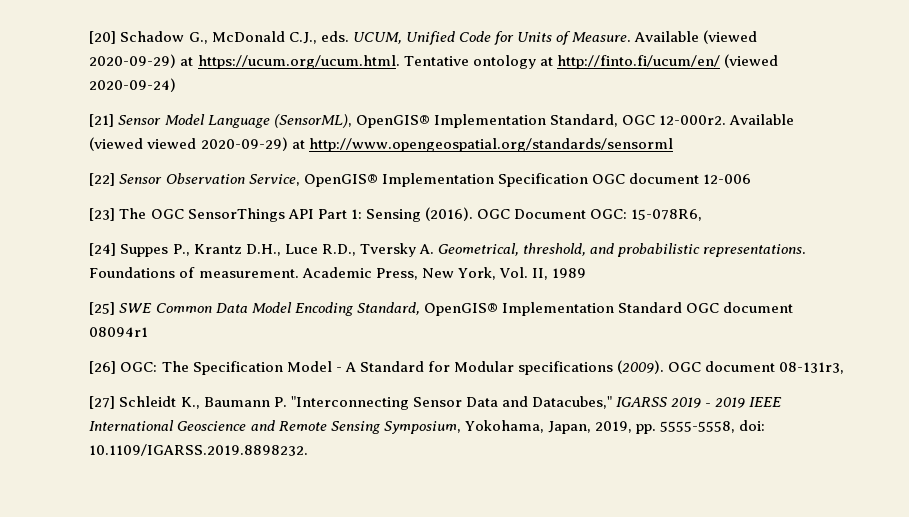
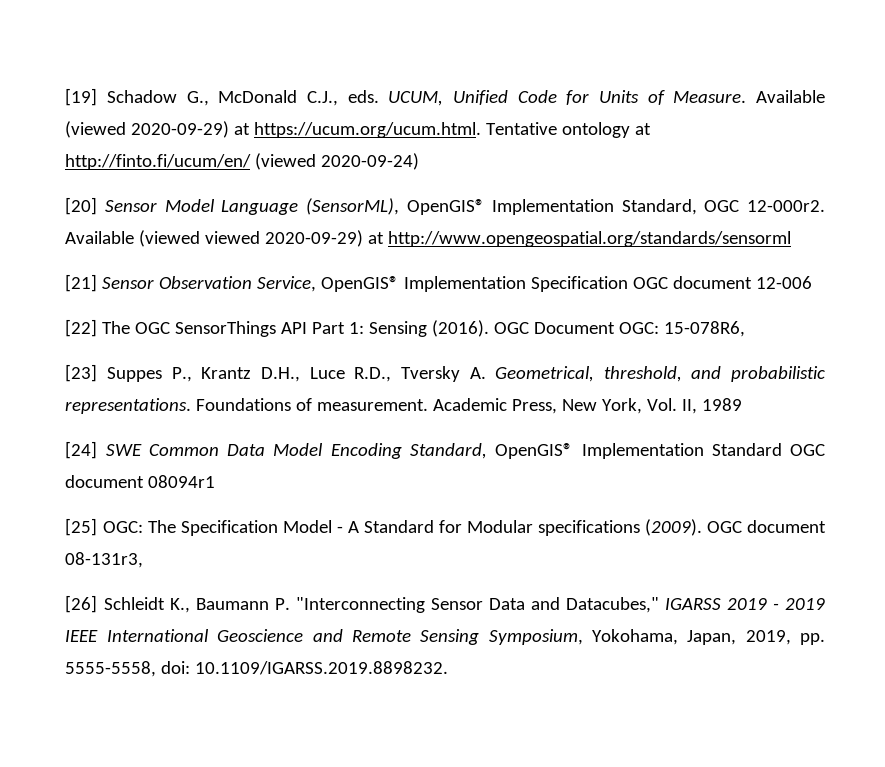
[89,31,117,44] [20] -> [65,88,98,106] [19]
[89,114,115,127] [21] -> [65,197,98,215] [20]
[89,173,116,186] [22] -> [65,274,98,292] [21]
[89,208,116,221] [23] -> [65,319,98,337] [22]
[89,243,117,256] [24] -> [65,364,98,382] [23]
[89,302,116,315] [25] -> [65,441,98,459] [24]
[89,361,117,374] [26] -> [65,518,98,536] [25]
[89,396,116,409] [27] -> [65,595,98,613] [26]

